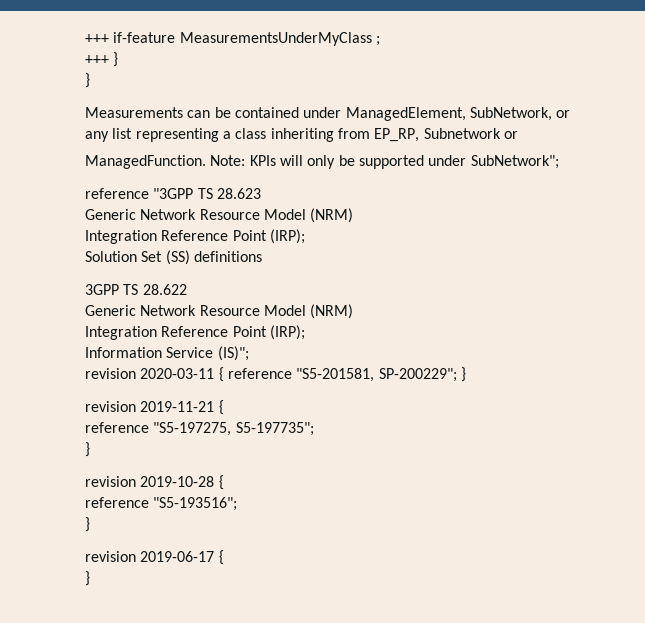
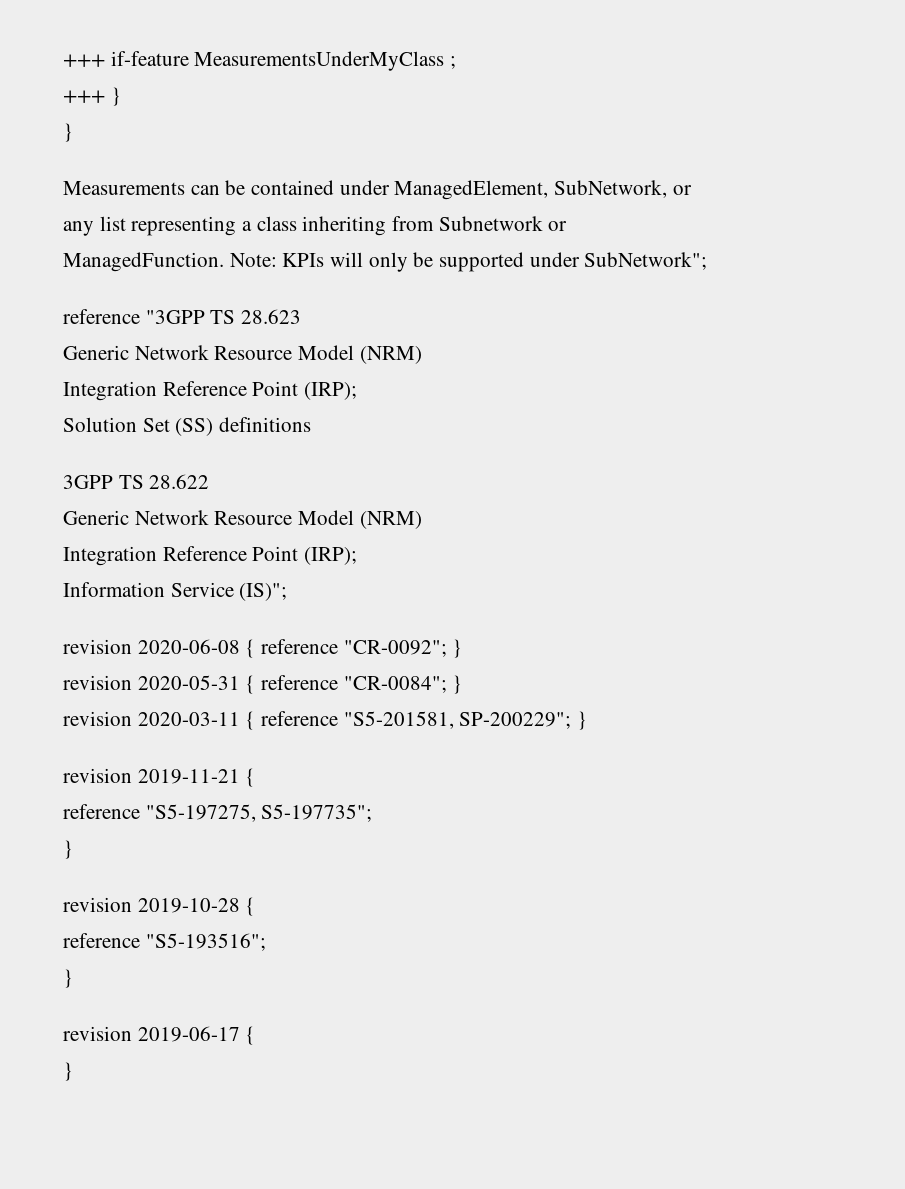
[374,128,420,142] EP_RP, -> (435, 223) none
(249, 353) none -> [63,639,463,658] [63,675,463,694] // revision 2020-06-08 { reference "CR-0092"; } // revision 2020-05-31 { reference "CR-0084"; }

